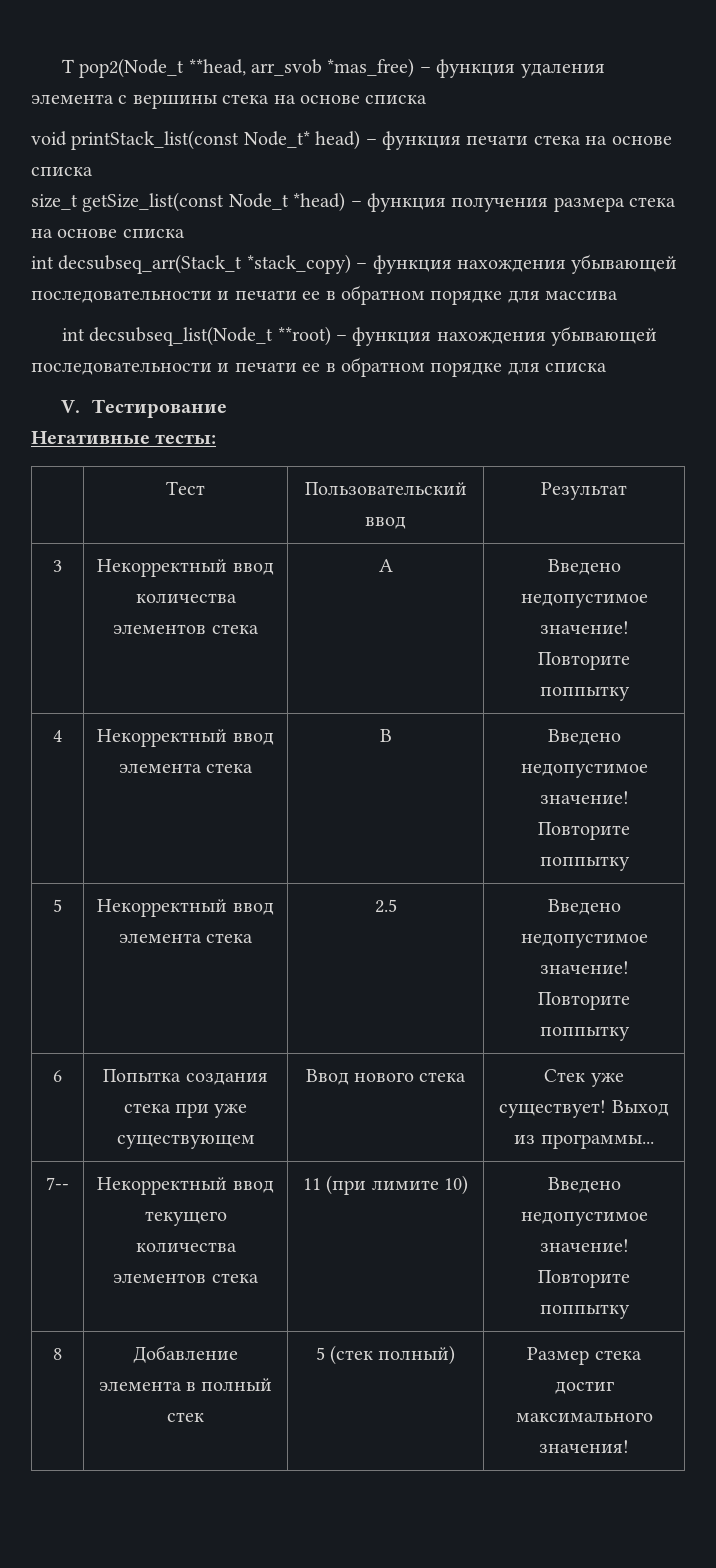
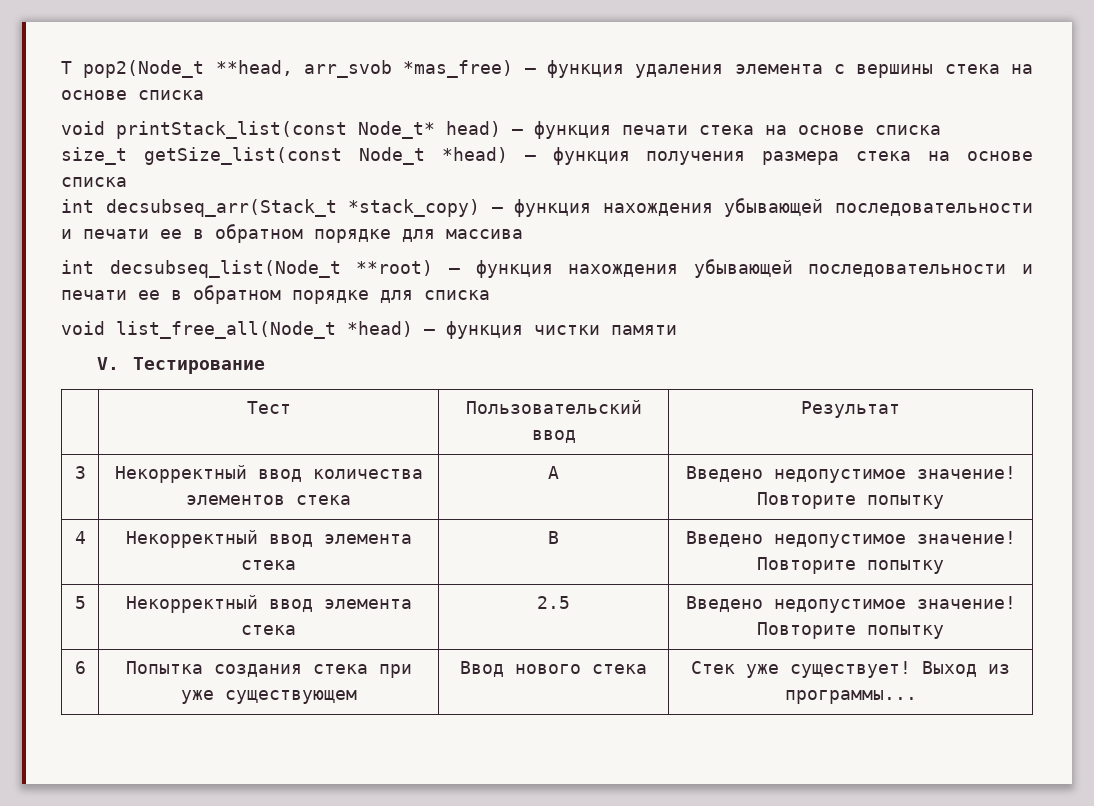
(608, 367) none -> [61,321,677,339] // void list_free_all(Node_t *head) – функция чистки памяти
[31,431,217,444] // Негативные тесты: -> (265, 365) none
[539,686,630,701] поппытку -> [867,495,944,509] попытку
[539,856,630,871] поппытку -> [867,560,944,574] попытку
[539,1026,630,1041] поппытку -> [867,625,944,639] попытку
[46,1177,69,1190] [97,1177,274,1195] [144,1211,227,1226] [135,1242,237,1252] [113,1273,259,1283] [302,1175,469,1195] [547,1177,621,1193] [520,1211,648,1226] [539,1239,629,1252] [538,1270,630,1288] [539,1304,630,1319] [53,1348,62,1360] [133,1345,238,1363] [98,1378,273,1391] [167,1412,204,1422] [315,1345,456,1365] [527,1347,642,1365] [554,1381,614,1394] [515,1412,653,1422] [539,1440,629,1453] // 7-- | Некорректный ввод текущего количества элементов стека | 11 (при лимите 10) | Введено недопустимое значение! Повторите поппытку // 8 | Добавление элемента в полный стек | 5 (стек полный) | Размер стека достиг максимального значения! -> (917, 697) none

